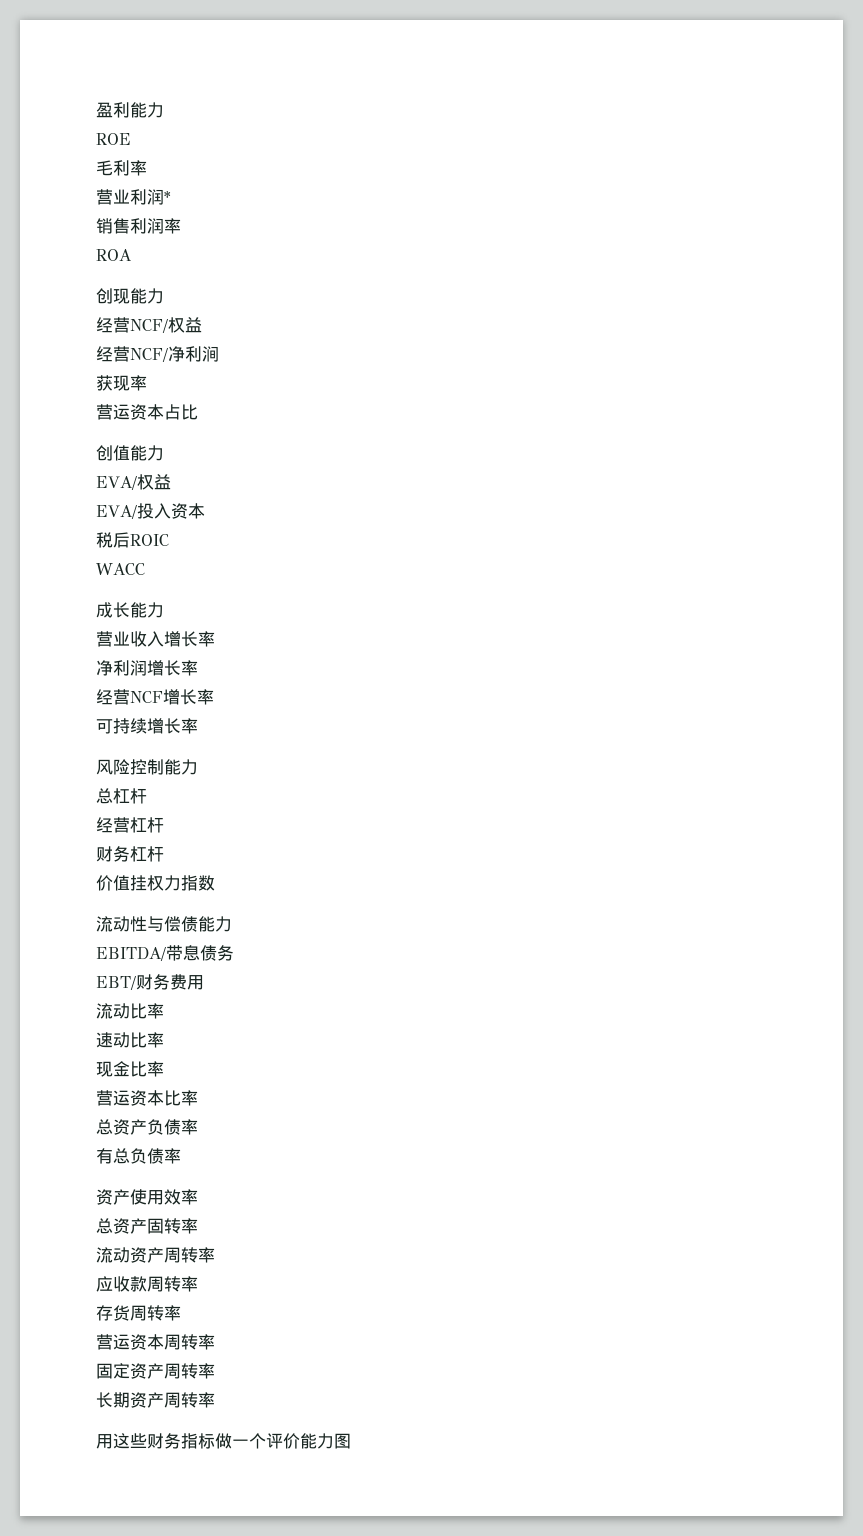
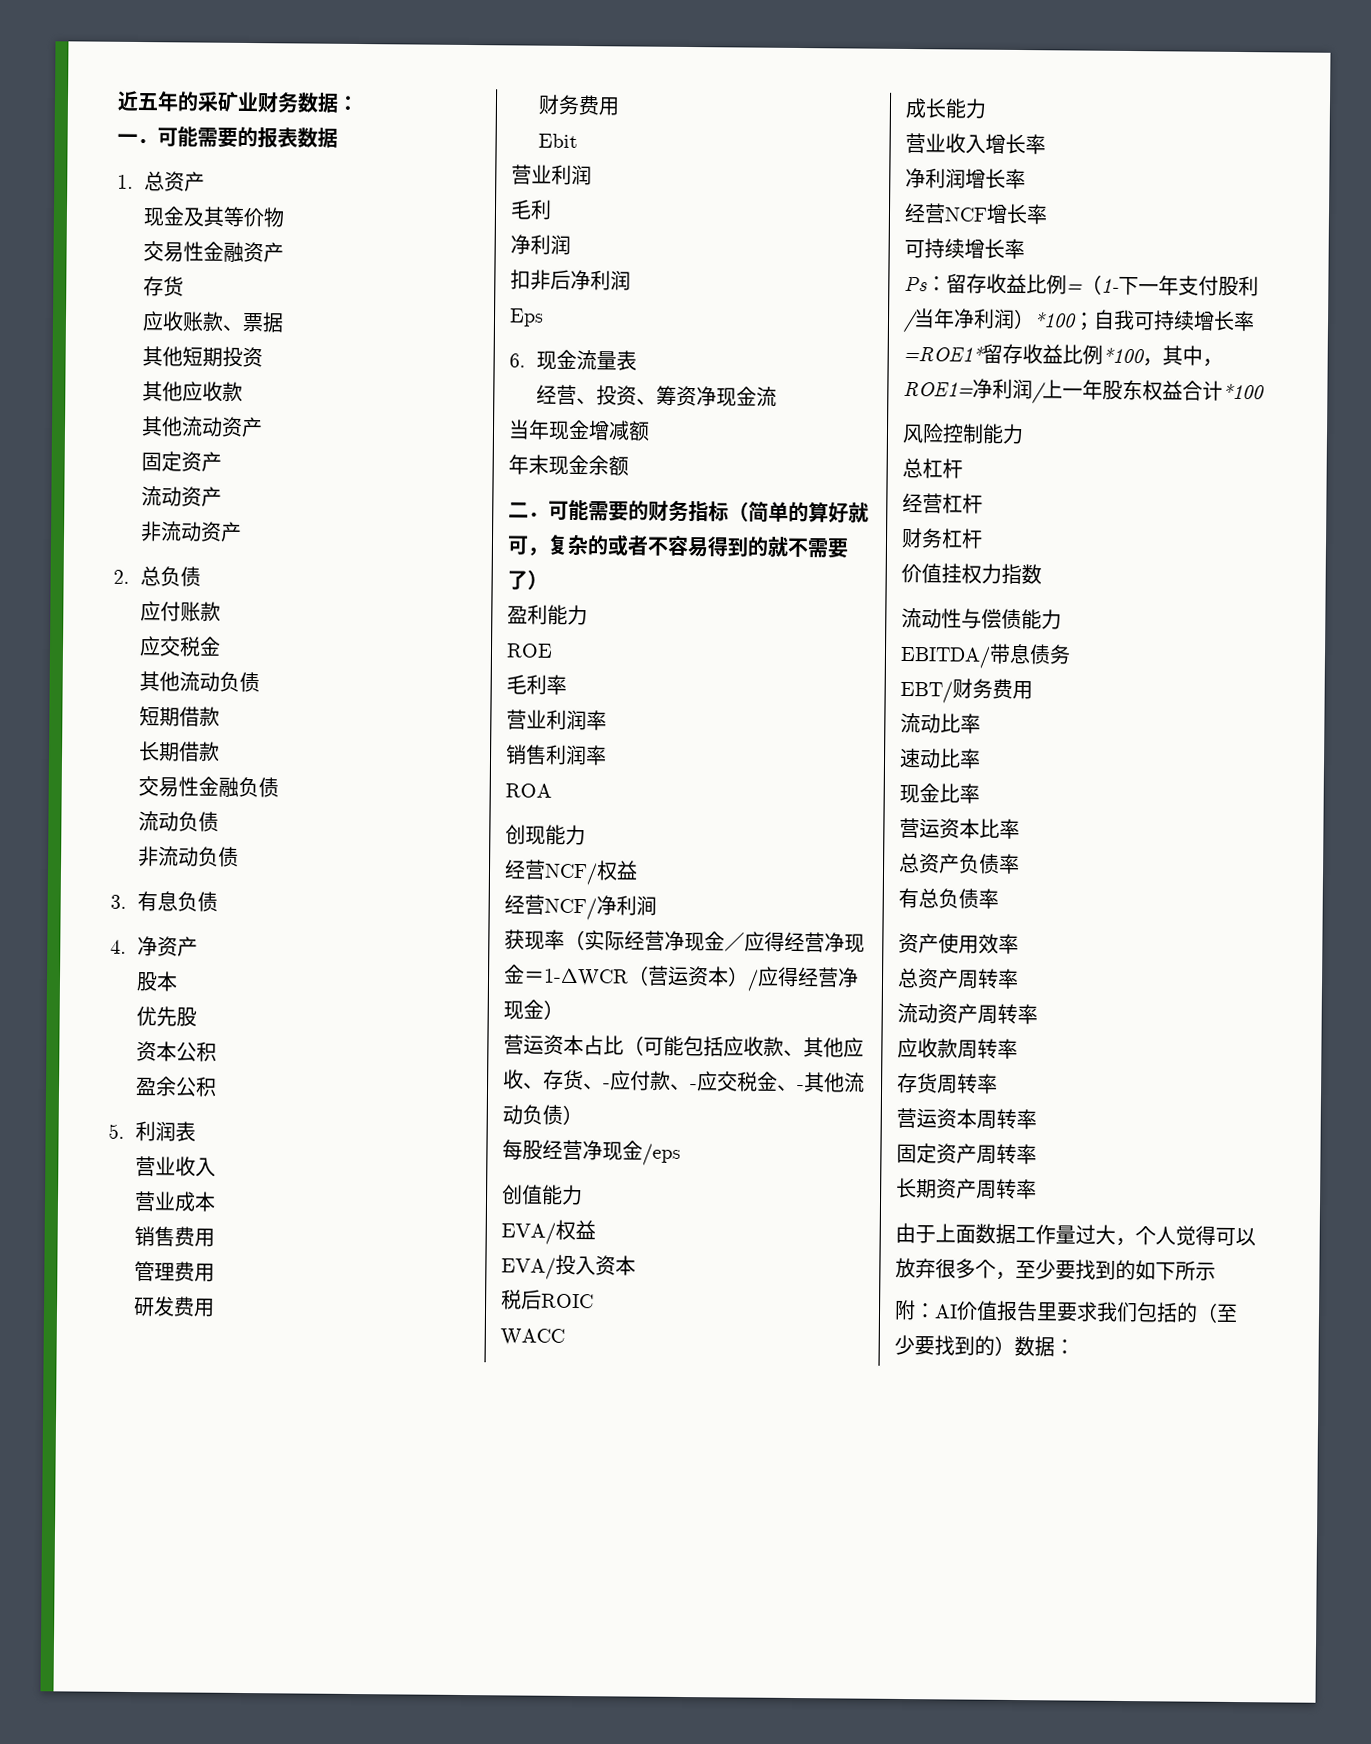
(96, 110) none -> [117,90,359,114] [117,126,338,149] [117,171,205,192] [142,206,285,228] [142,241,284,263] [142,276,184,297] [141,311,284,333] [141,346,263,368] [141,381,243,402] [140,416,263,438] [140,451,222,472] [140,486,222,507] [139,521,242,542] [113,566,201,587] [139,601,221,622] [138,636,221,657] [138,671,260,693] [138,706,220,727] [137,741,220,762] [137,776,279,798] [137,811,219,832] [137,846,239,867] [110,891,218,912] [110,936,198,957] [135,971,178,992] [135,1006,197,1027] [135,1041,217,1062] [134,1076,217,1097] [108,1121,196,1142] [134,1156,216,1177] [133,1191,216,1212] [133,1226,215,1247] [133,1261,215,1282] [132,1296,215,1317] [537,94,620,116] [537,133,578,148] [511,164,592,186] [510,199,552,220] [510,234,571,255] [510,269,631,291] [509,308,544,327] [509,349,637,371] [535,384,777,407] [508,419,650,441] [508,454,629,476] [508,499,869,524] [507,534,849,559] [507,569,548,590] 近五年的采矿业财务数据： // 一．可能需要的报表数据 // 1.总资产 // 现金及其等价物 // 交易性金融资产 // 存货 // 应收账款、票据 // 其他短期投资 // 其他应收款 // 其他流动资产 // 固定资产 // 流动资产 // 非流动资产 // 2.总负债 // 应付账款 // 应交税金 // 其他流动负债 // 短期借款 // 长期借款 // 交易性金融负债 // 流动负债 // 非流动负债 // 3.有息负债 // 4.净资产 // 股本 // 优先股 // 资本公积 // 盈余公积 // 5.利润表 // 营业收入 // 营业成本 // 销售费用 // 管理费用 // 研发费用 // 财务费用 // Ebit // 营业利润 // 毛利 // 净利润 // 扣非后净利润 // Eps // 6.现金流量表 // 经营、投资、筹资净现金流 // 当年现金增减额 // 年末现金余额 // 二．可能需要的财务指标（简单的算好就可，复杂的或者不容易得到的就不需要了） //
[164,191,171,203] * -> [586,710,607,731] 率
[96,404,198,420] // 营运资本占比 -> [564,929,865,953] [503,964,859,992] [503,999,564,1020] [503,1034,864,1058] [503,1069,865,1093] [502,1104,583,1126] [502,1139,681,1166] （实际经营净现金／应得经营净现金＝1-ΔWCR（营运资本）/应得经营净现金） // 营运资本占比（可能包括应收款、其他应收、存货、-应付款、-应交税金、-其他流动负债） // 每股经营净现金/eps
(198, 726) none -> [904,273,1259,297] [903,308,1255,334] [903,343,1223,367] [903,378,1265,405] // Ps：留存收益比例=（1-下一年支付股利/当年净利润）*100；自我可持续增长率=ROE1*留存收益比例*100，其中，ROE1=净利润/上一年股东权益合计*100
[147,1218,164,1234] 固 -> [957,969,979,989] 周
[96,1433,351,1449] 用这些财务指标做一个评价能力图 -> [895,1222,1256,1247] [895,1257,1216,1281] [894,1299,1238,1323] [894,1334,1075,1357] 由于上面数据工作量过大，个人觉得可以放弃很多个，至少要找到的如下所示 // 附：AI价值报告里要求我们包括的（至少要找到的）数据：

